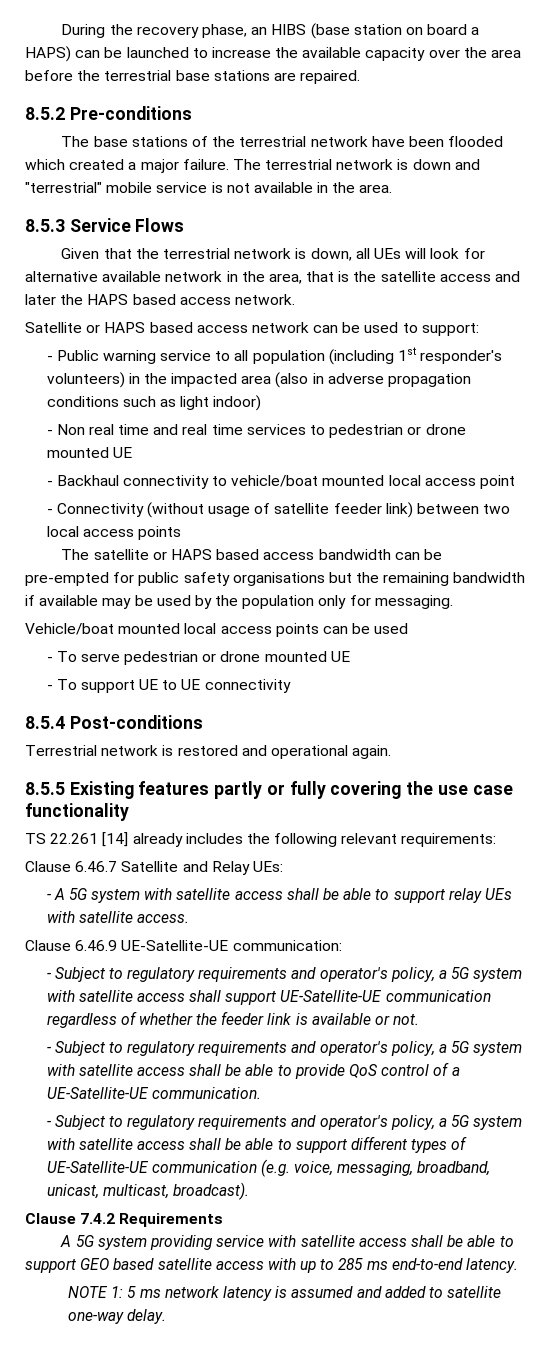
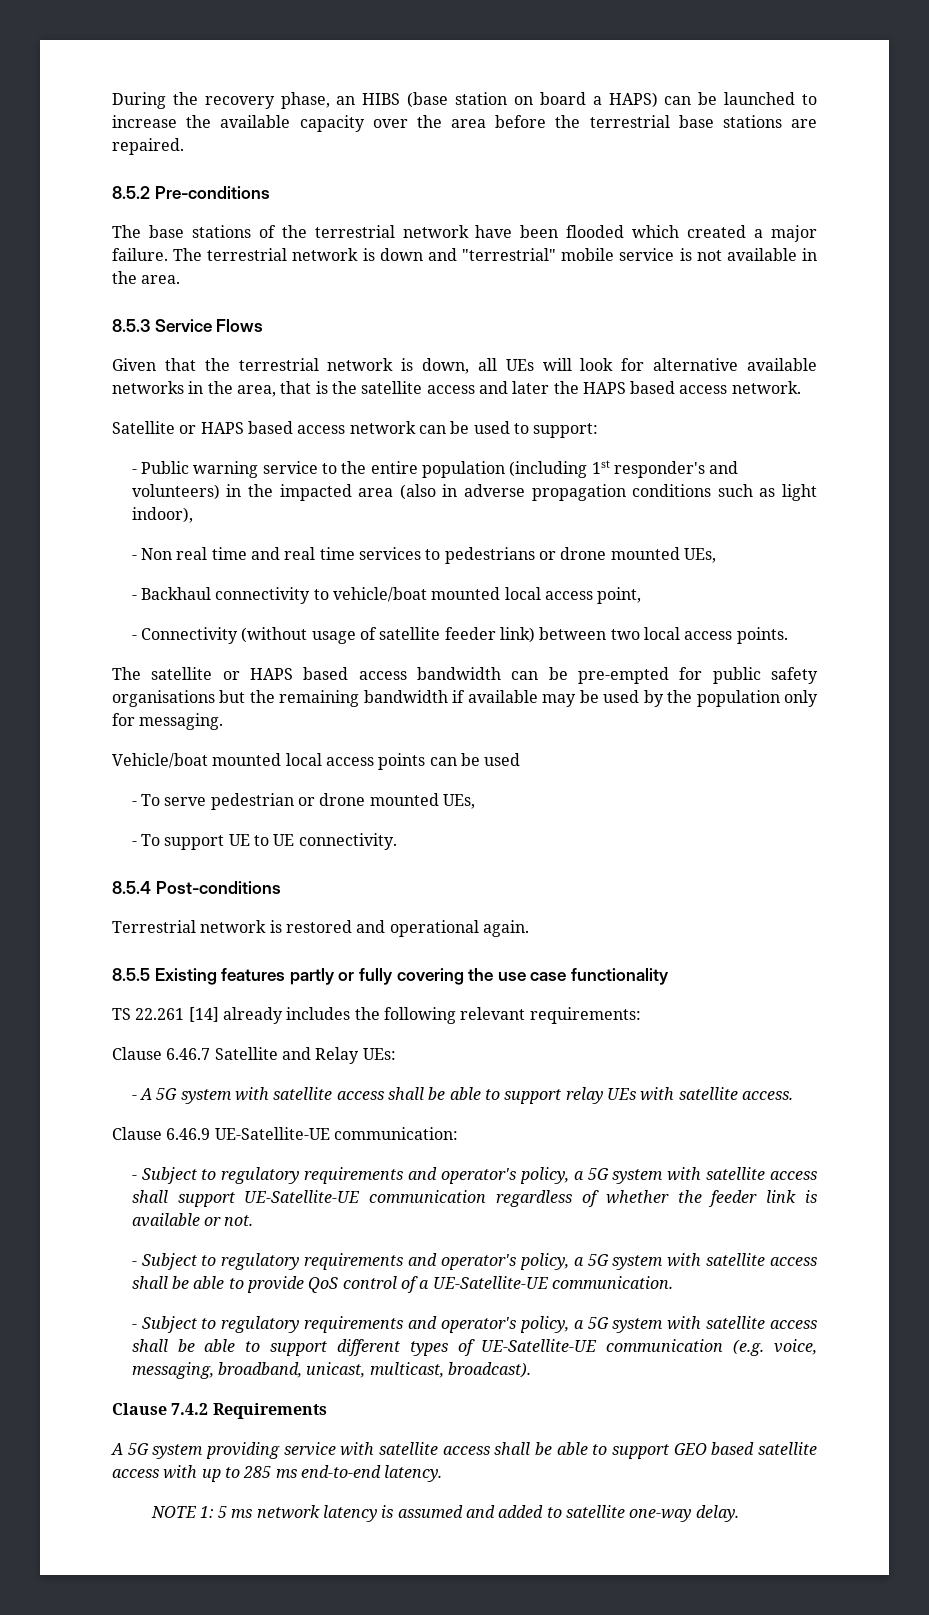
[165,271,223,282] network -> [112,381,184,394] networks
[234,350,249,361] all -> [341,461,418,474] the entire
(503, 357) none -> [709,461,739,474] and
[213,395,262,411] indoor) -> [131,507,193,523] indoor),
[329,424,466,438] [46,447,132,458] pedestrian or drone mounted UE -> [444,547,716,564] pedestrians or drone mounted UEs,
[480,475,516,489] point -> [597,587,642,604] point,
[137,526,181,540] points -> [736,627,788,644] points.
[330,651,350,662] UE -> [442,794,475,809] UEs,
[204,679,291,693] connectivity -> [298,833,397,850] connectivity.

